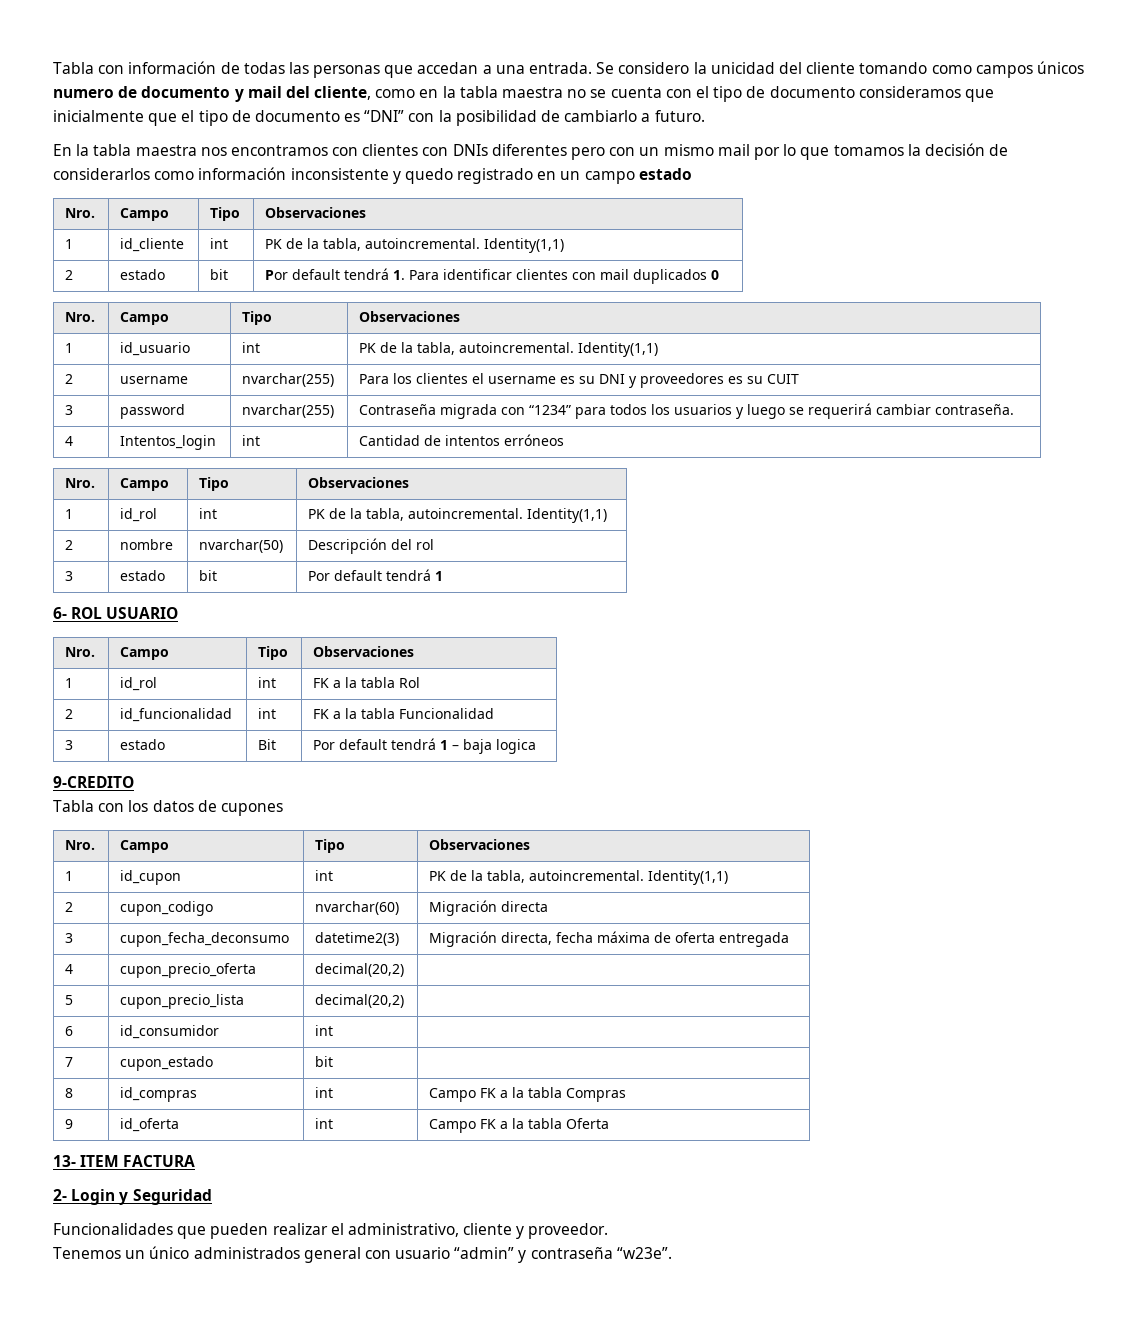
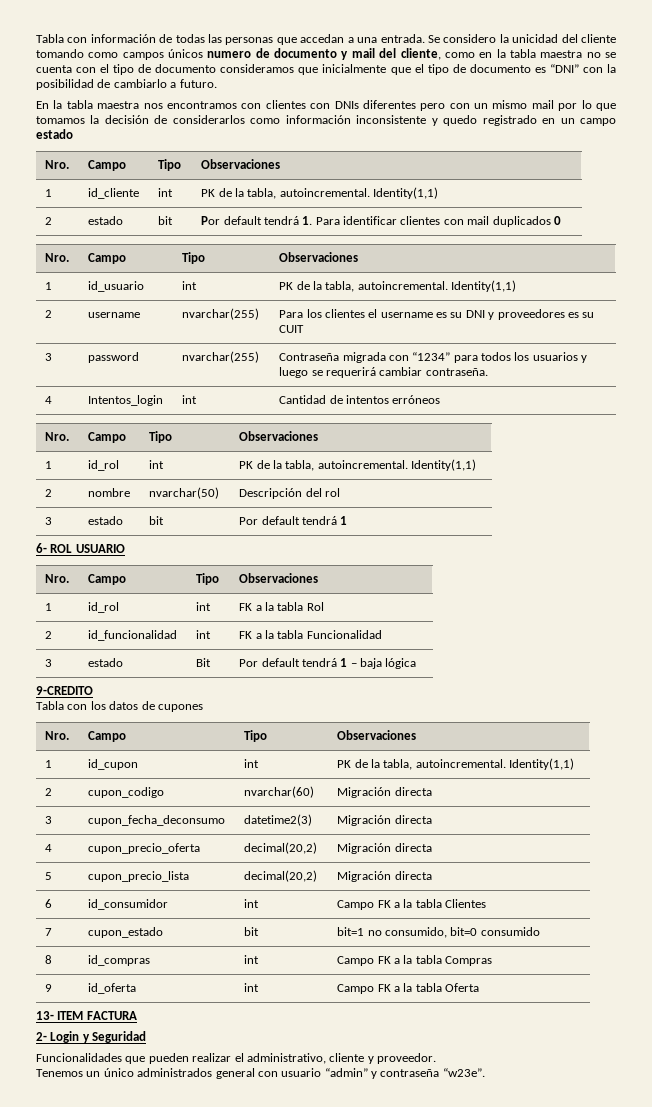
[496,739,537,754] logica -> [385,658,417,669] lógica
[501,931,790,947] directa, fecha máxima de oferta entregada -> [394,815,432,824] directa
(405, 970) none -> [337,843,432,854] Migración directa
(405, 1001) none -> [337,871,432,882] Migración directa
[65,1057,74,1067] [120,1056,214,1071] [315,1056,334,1067] // 7 | cupon_estado | bit | -> [337,899,487,910] [45,928,53,936] [88,927,164,938] [244,927,260,936] [337,927,540,938] Campo FK a la tabla Clientes // 7 | cupon_estado | bit | bit=1 no consumido, bit=0 consumido

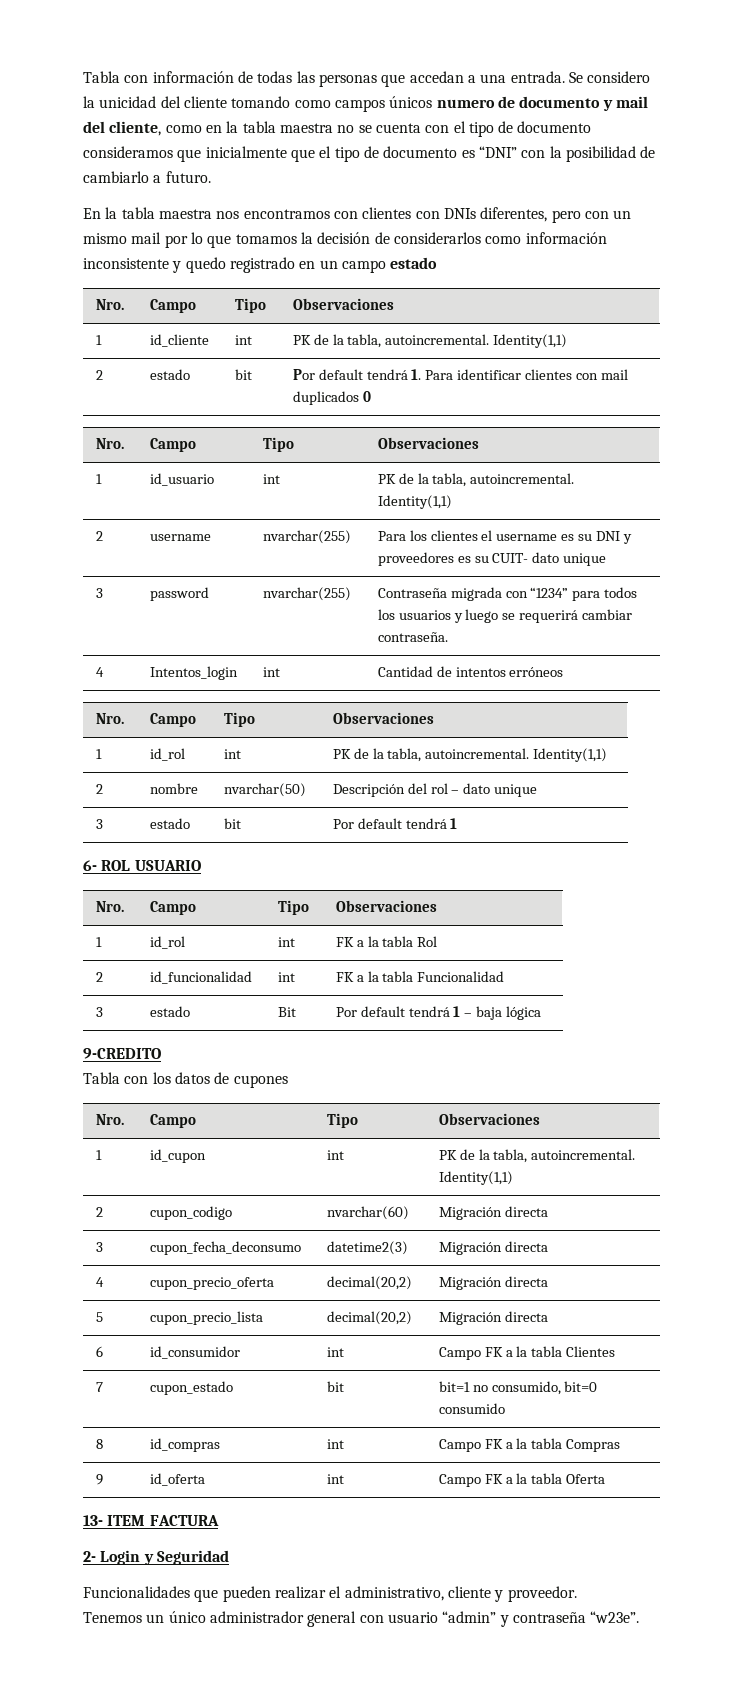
[362,100,416,109] diferentes -> [480,207,548,222] diferentes,
[279,325,305,333] CUIT -> [492,552,607,566] CUIT- dato unique
(340, 492) none -> [451,783,538,797] – dato unique
[137,1068,213,1077] administrados -> [209,1611,304,1623] administrador

